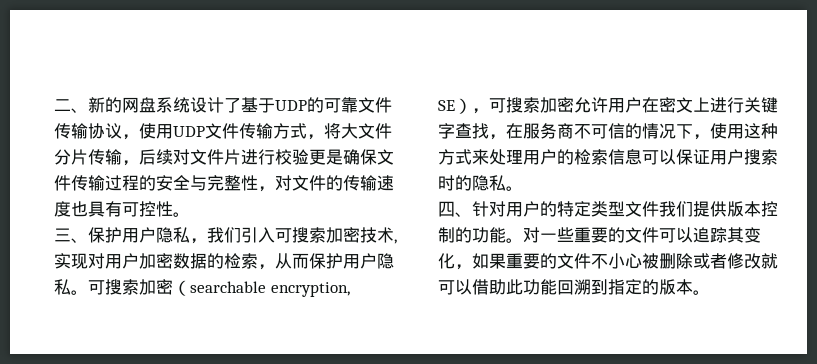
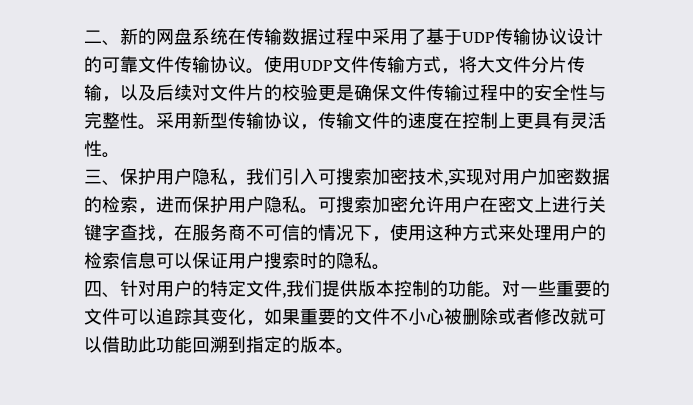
[190,97,307,113] 设计了基于UDP -> [228,28,603,45] 在传输数据过程中采用了基于UDP传输协议设计
[122,134,139,140] ， -> [246,68,264,74] 。
(139, 163) none -> [120,84,156,101] 以及
[241,149,275,165] 进行 -> [264,84,282,101] 的
[139,175,394,192] [54,201,156,217] 的安全与完整性，对文件的传输速度也具有可控 -> [498,84,606,101] [84,112,606,130] 中的安全性与完整性。采用新型传输协议，传输文件的速度在控制上更具有灵活
[275,253,292,269] 从 -> [156,196,174,213] 进
[173,280,350,297] [438,97,574,114] （searchable encryption, SE），可搜索加密 -> (408, 204) none
[591,201,659,217] 类型文件 -> [246,280,286,298] 文件,

